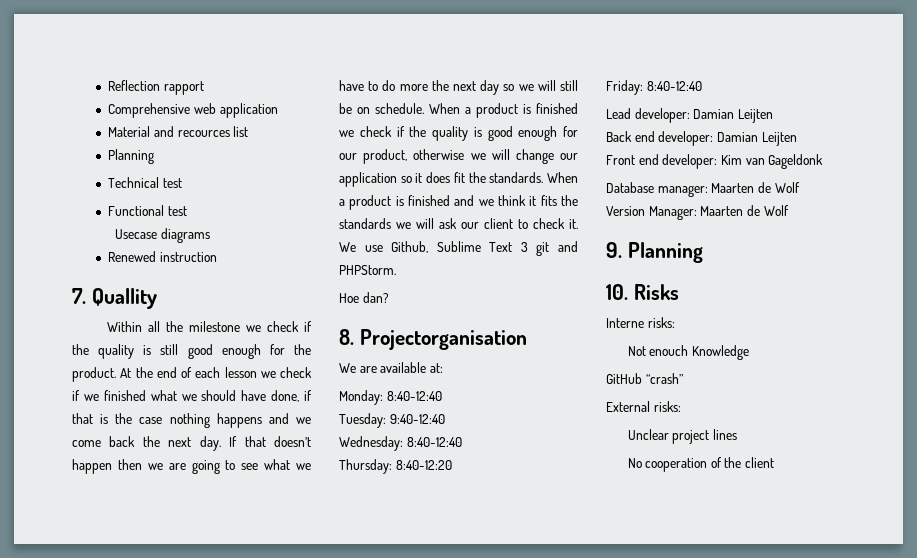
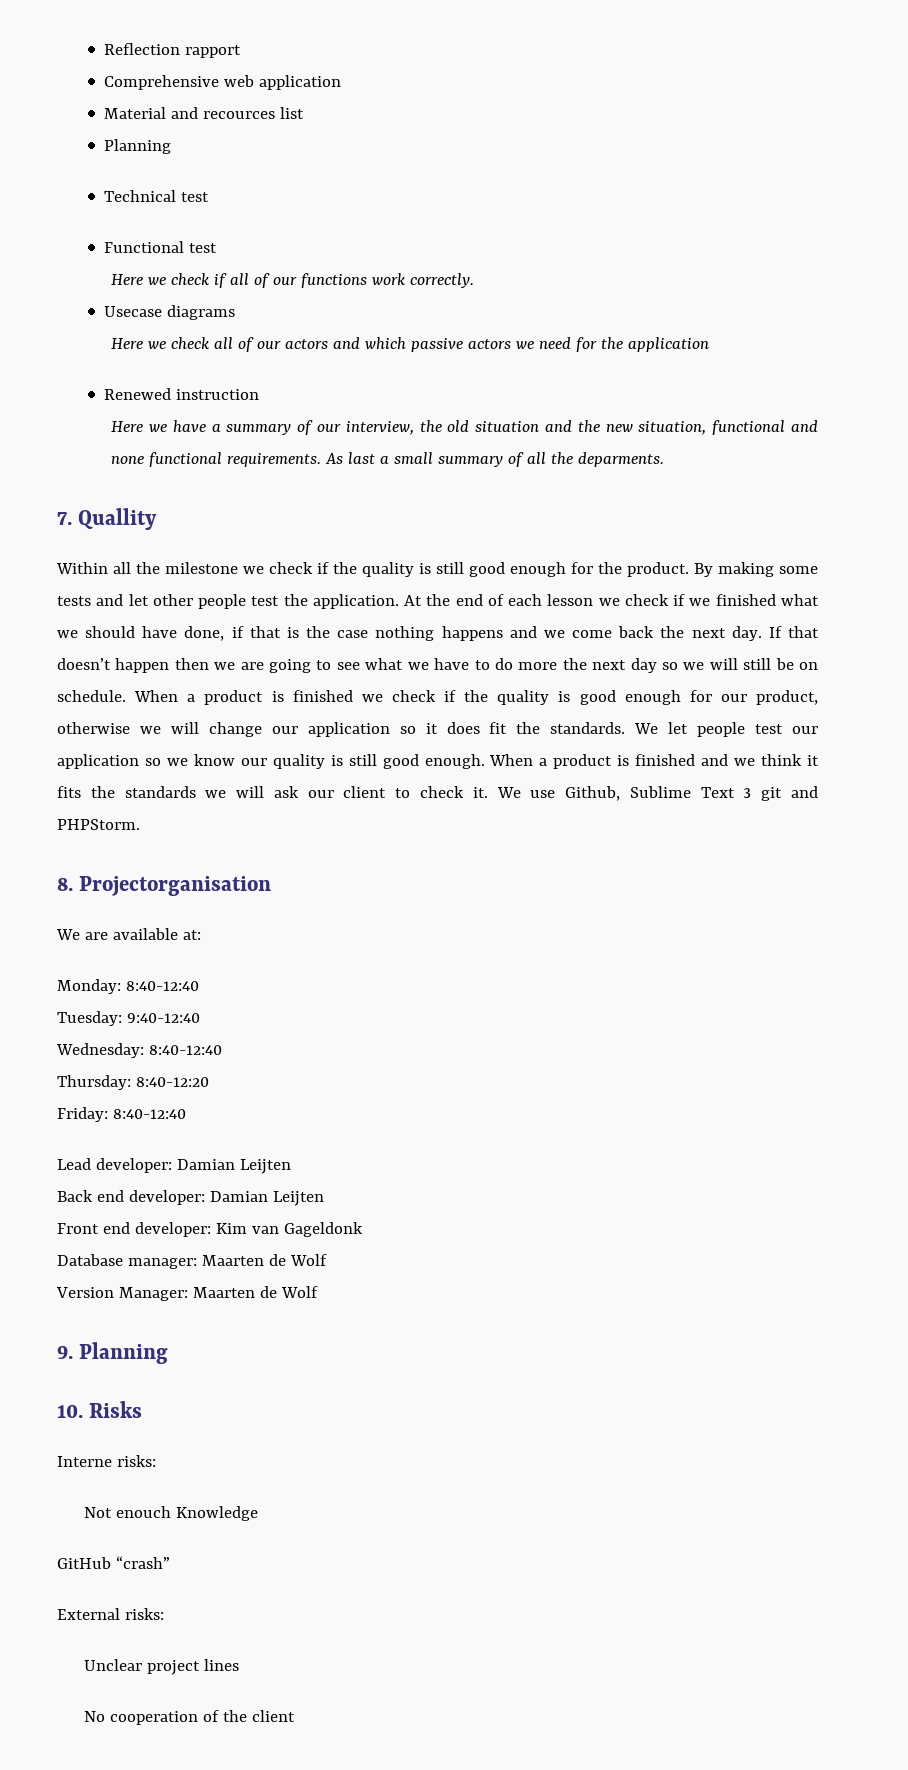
[115,228,210,243] [108,251,218,262] Usecase diagrams // Renewed instruction -> [111,273,475,288] [104,305,236,320] [111,337,710,352] [104,388,260,400] [111,420,818,435] [111,452,665,467] Here we check if all of our functions work correctly. // Usecase diagrams // Here we check all of our actors and which passive actors we need for the application // Renewed instruction // Here we have a summary of our interview, the old situation and the new situation, functional and none functional requirements. As last a small summary of all the deparments.
(116, 374) none -> [694,562,818,577] [57,594,399,609] By making some tests and let other people test the application.
(544, 177) none -> [634,722,818,737] [57,754,485,769] We let people test our application so we know our quality is still good enough.
[339,292,389,303] // Hoe dan? -> (140, 824) none

